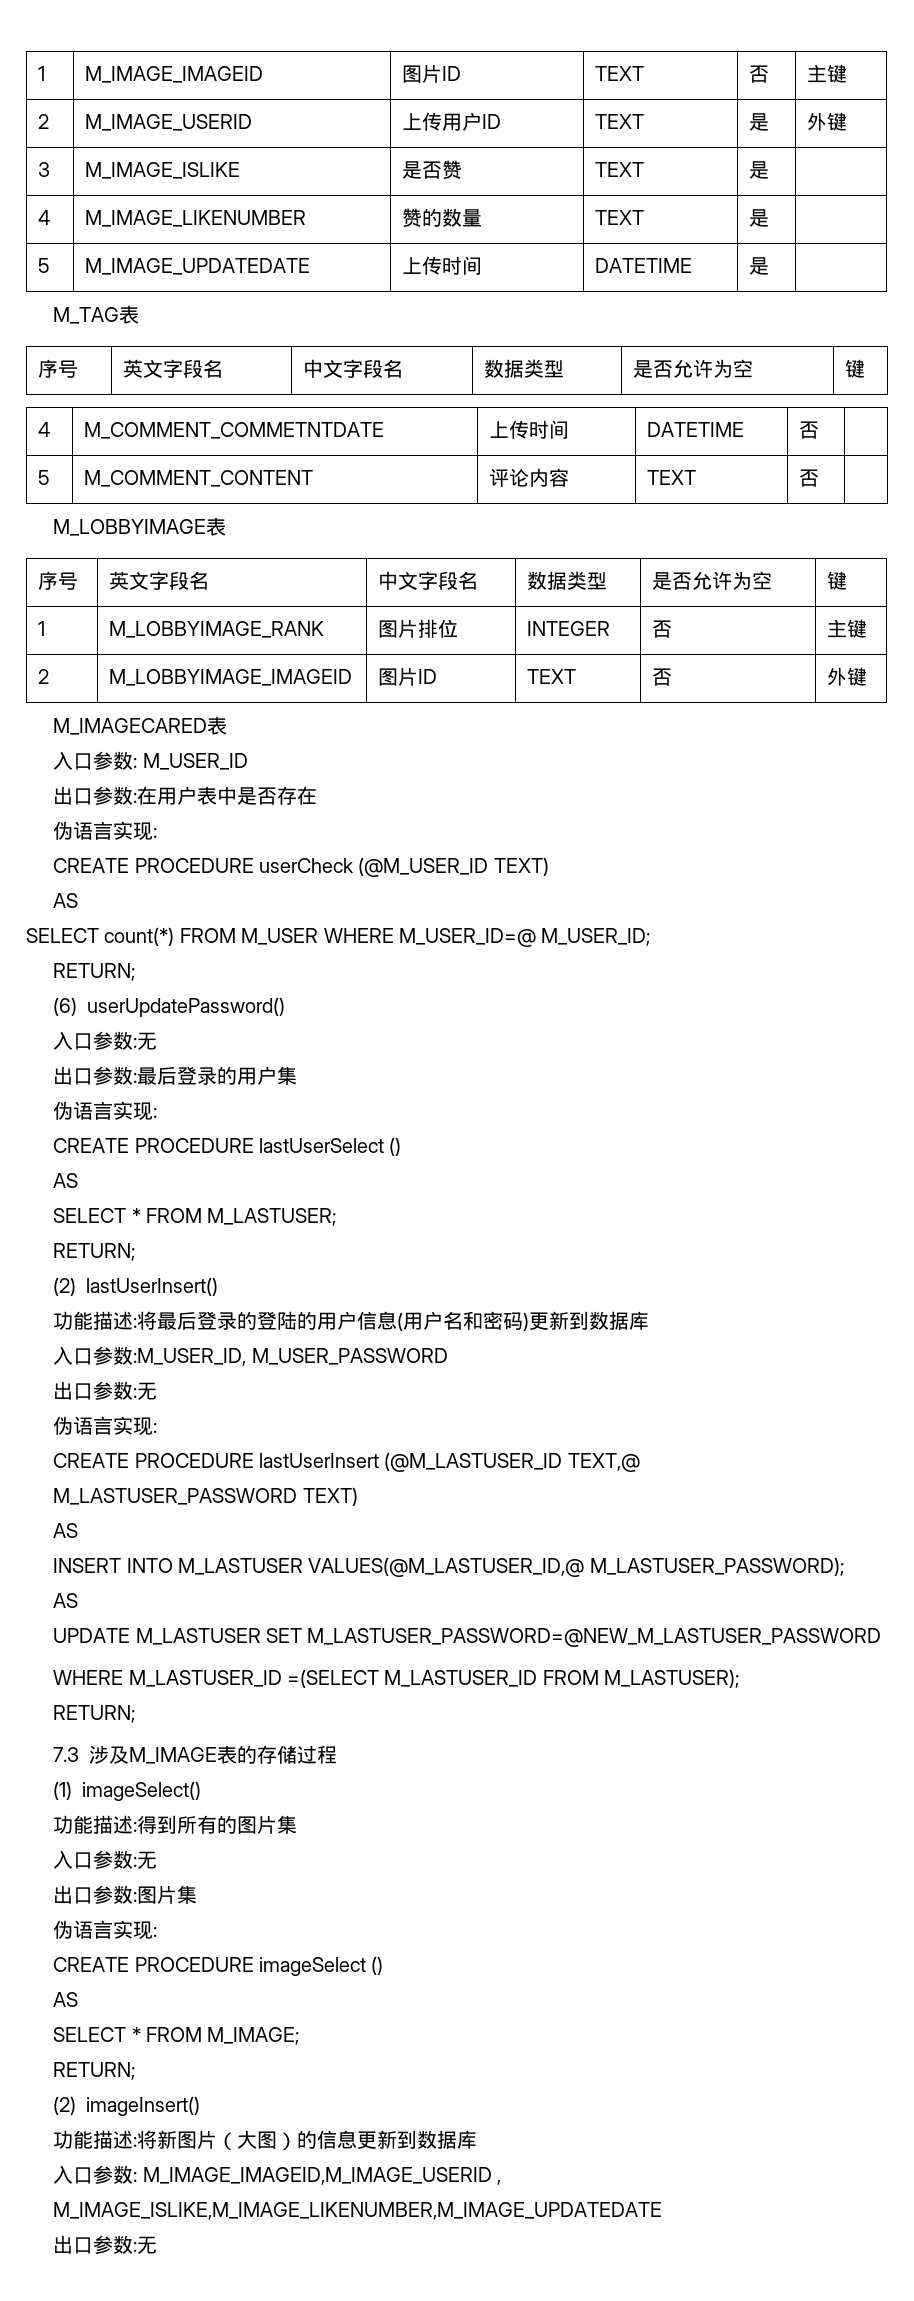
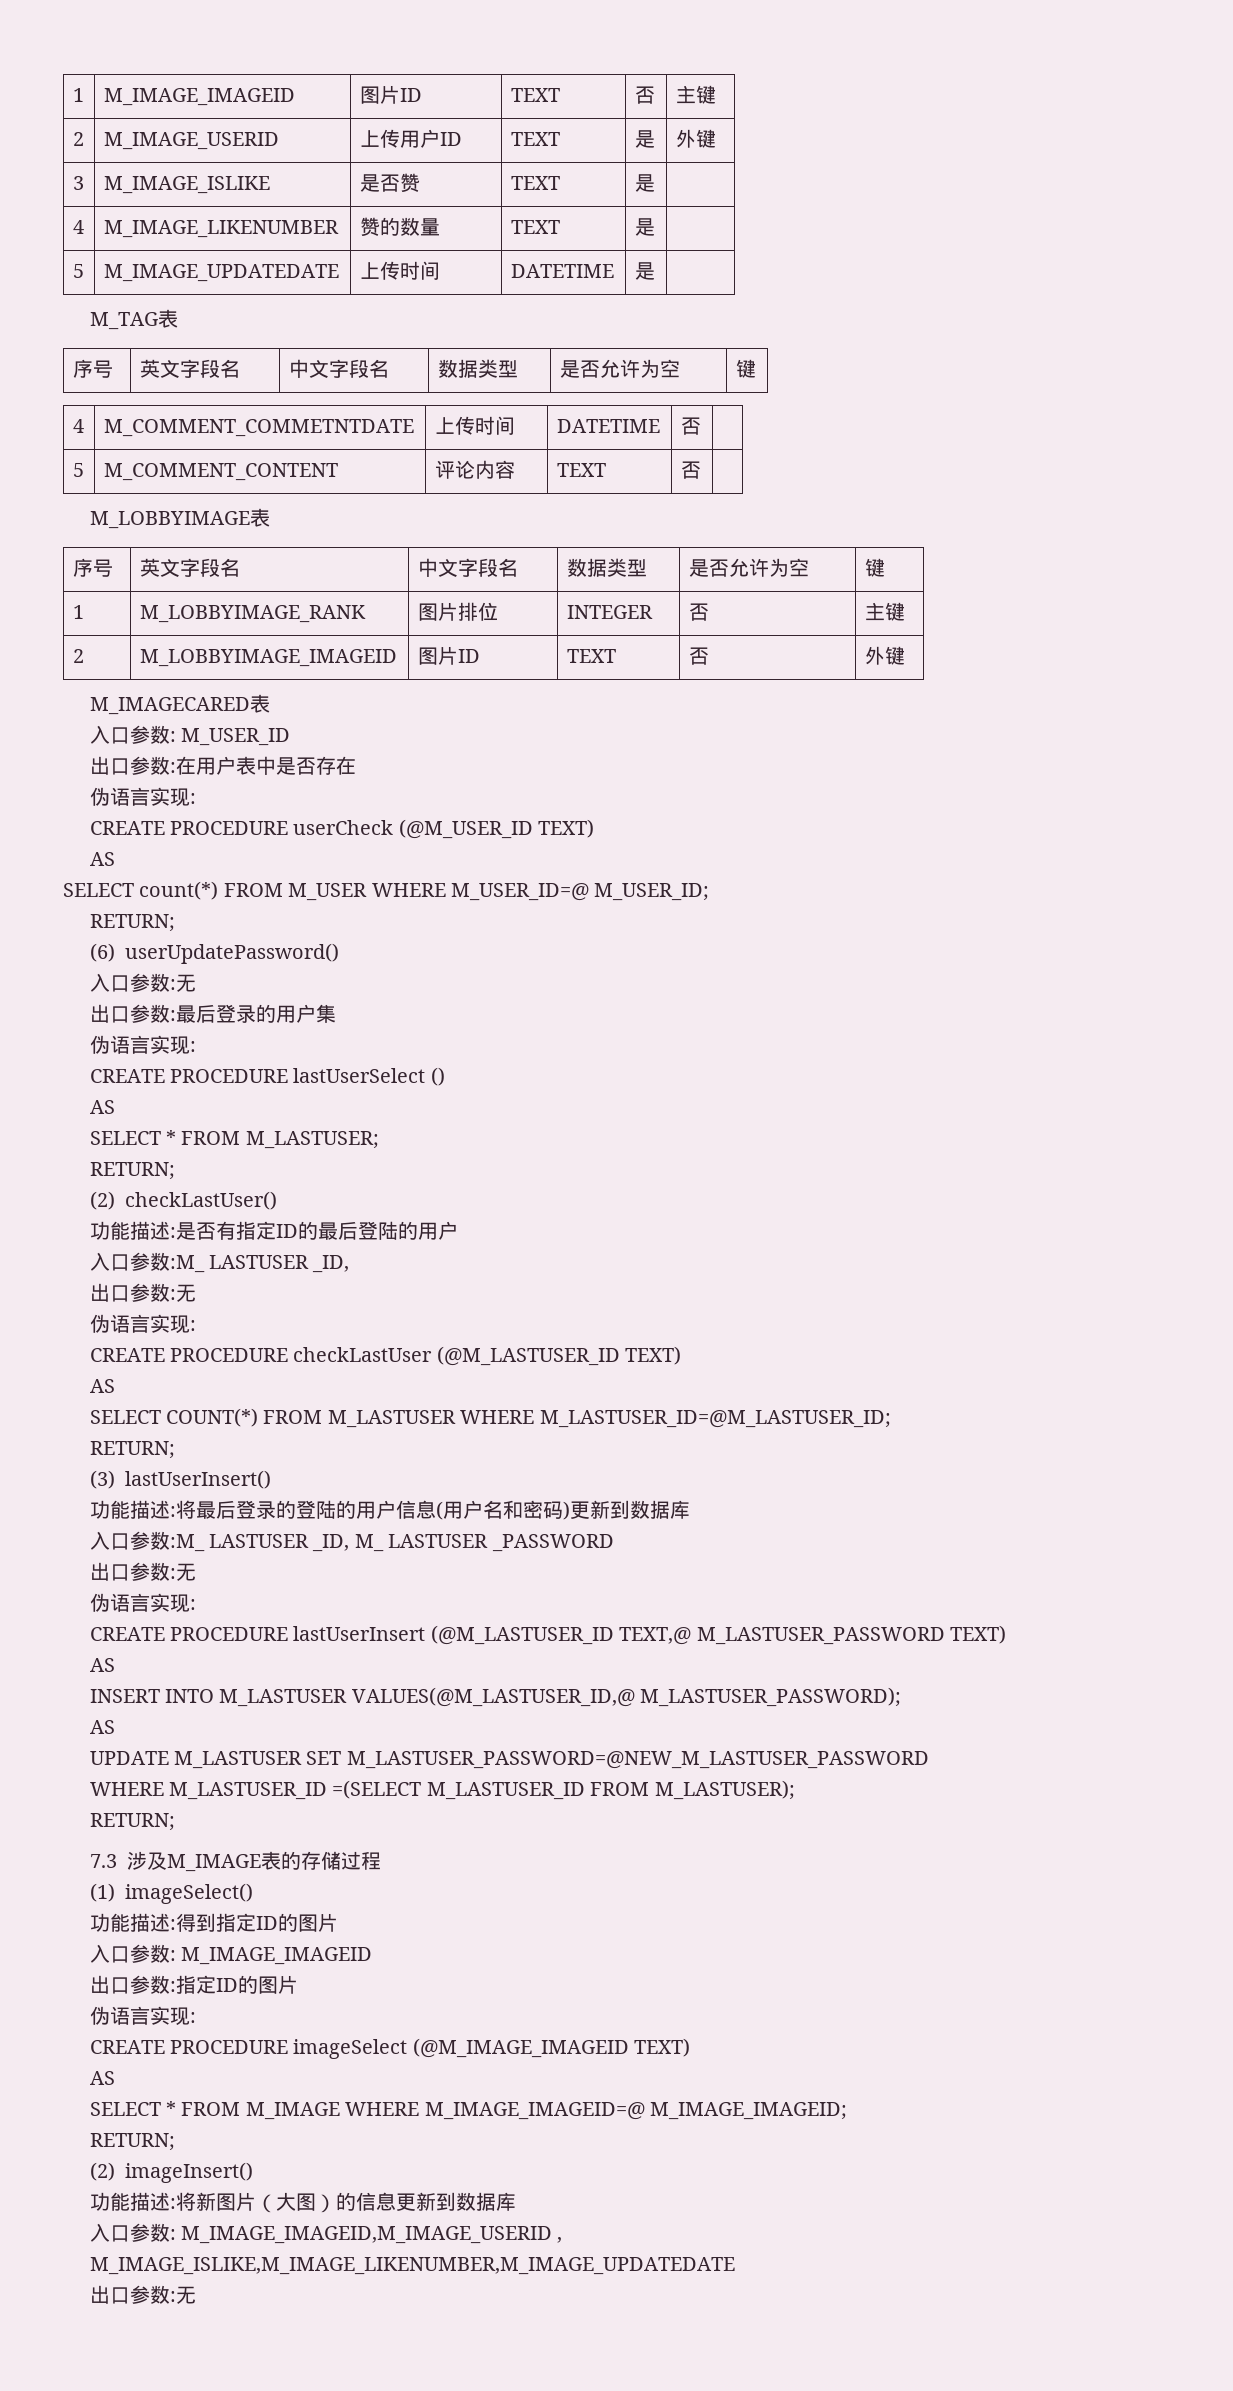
(77, 1286) none -> [124,1191,277,1210] [89,1221,458,1240] [89,1252,350,1273] [89,1283,196,1302] [89,1314,196,1334] [89,1346,682,1366] [89,1379,115,1393] [89,1408,891,1428] [89,1441,175,1459] [89,1470,115,1489] checkLastUser() // 功能描述:是否有指定ID的最后登陆的用户 // 入口参数:M_ LASTUSER _ID, // 出口参数:无 // 伪语言实现: // CREATE PROCEDURE checkLastUser (@M_LASTUSER_ID TEXT) // AS // SELECT COUNT(*) FROM M_LASTUSER WHERE M_LASTUSER_ID=@M_LASTUSER_ID; // RETURN; // (3)
[133,1348,448,1366] :M_USER_ID, M_USER_PASSWORD -> [169,1534,614,1552] :M_ LASTUSER _ID, M_ LASTUSER _PASSWORD
[177,1815,298,1834] [53,1850,158,1869] [53,1885,198,1904] 所有的图片集 // 入口参数:无 // 出口参数:图片集 -> [215,1913,338,1932] [89,1944,372,1965] [89,1975,298,1994] 指定ID的图片 // 入口参数: M_IMAGE_IMAGEID // 出口参数:指定ID的图片
[371,1956,384,1975] [53,1992,79,2007] [53,2027,300,2045] () // AS // SELECT * FROM M_IMAGE; -> [412,2038,691,2058] [89,2071,115,2085] [89,2101,847,2120] (@M_IMAGE_IMAGEID TEXT) // AS // SELECT * FROM M_IMAGE WHERE M_IMAGE_IMAGEID=@ M_IMAGE_IMAGEID;

